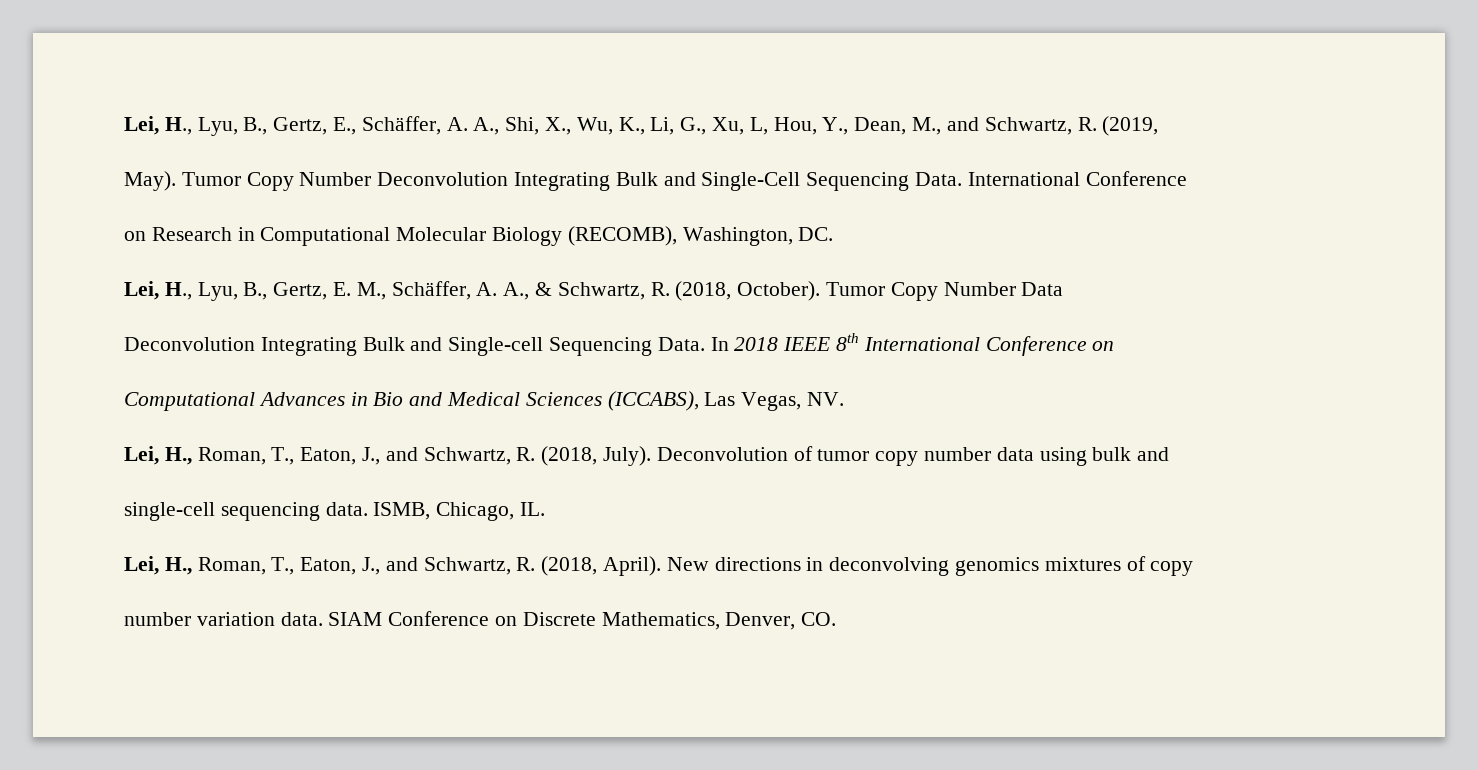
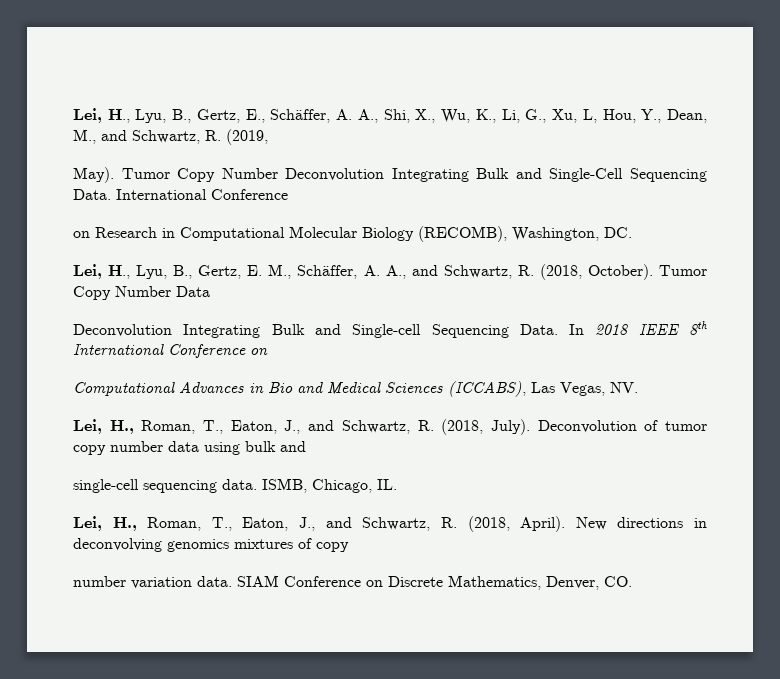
[535,282,553,296] & -> [411,265,438,276] and

